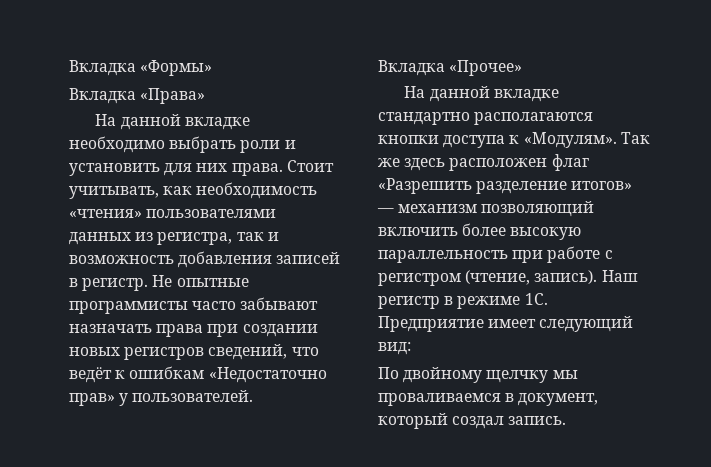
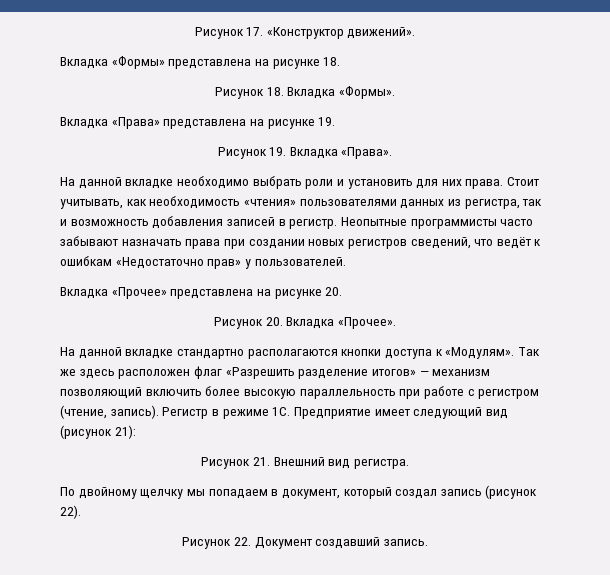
[69,60,213,76] [69,88,206,104] Вкладка «Формы» // Вкладка «Права» -> [194,27,416,39] [60,56,341,69] [215,86,395,99] [60,117,336,129] [217,147,393,159] Рисунок 17. «Конструктор движений». // Вкладка «Формы» представлена на рисунке 18. // Рисунок 18. Вкладка «Формы». // Вкладка «Права» представлена на рисунке 19. // Рисунок 19. Вкладка «Права».
[152,275,249,287] Не опытные -> [340,217,407,226] Неопытные
(523, 68) none -> [170,287,343,299] [214,317,396,329] представлена на рисунке 20. // Рисунок 20. Вкладка «Прочее».
[601,270,638,282] [378,296,440,309] Наш регистр -> [162,407,209,419] Регистр
[378,342,411,355] вид: -> [485,409,508,419] [60,425,136,439] [201,457,409,469] вид (рисунок 21): // Рисунок 21. Внешний вид регистра.
[378,393,501,406] проваливаемся -> [208,489,268,499] попадаем
(505, 422) none -> [440,485,538,499] [60,505,81,519] [182,537,381,549] запись (рисунок 22). // Рисунок 22. Документ создавший

